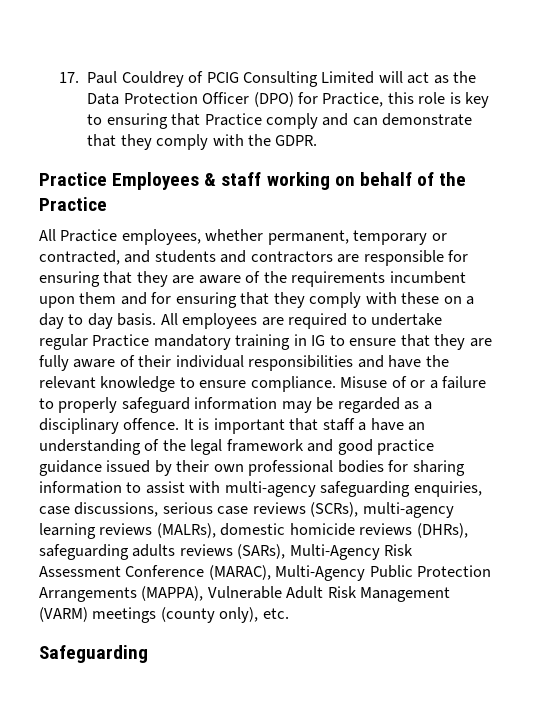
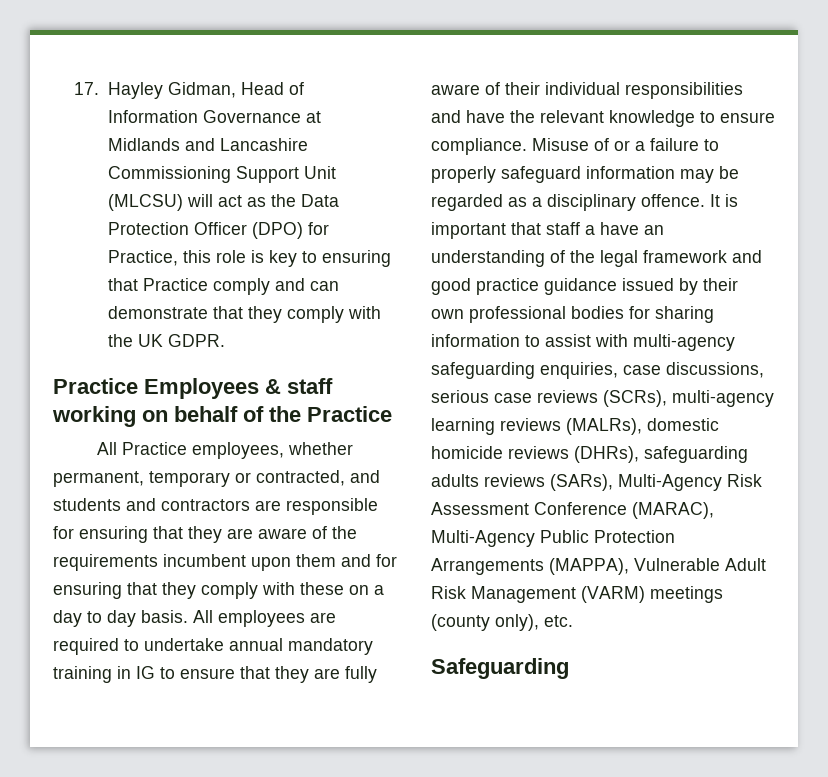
[87,71,375,87] Paul Couldrey of PCIG Consulting Limited -> [108,82,305,99] [108,110,322,123] [108,138,309,151] [108,166,337,183] [108,194,184,211] Hayley Gidman, Head of Information Governance at Midlands and Lancashire Commissioning Support Unit (MLCSU)
(271, 140) none -> [138,334,164,347] UK
[39,334,150,350] regular Practice -> [229,638,283,651] annual

